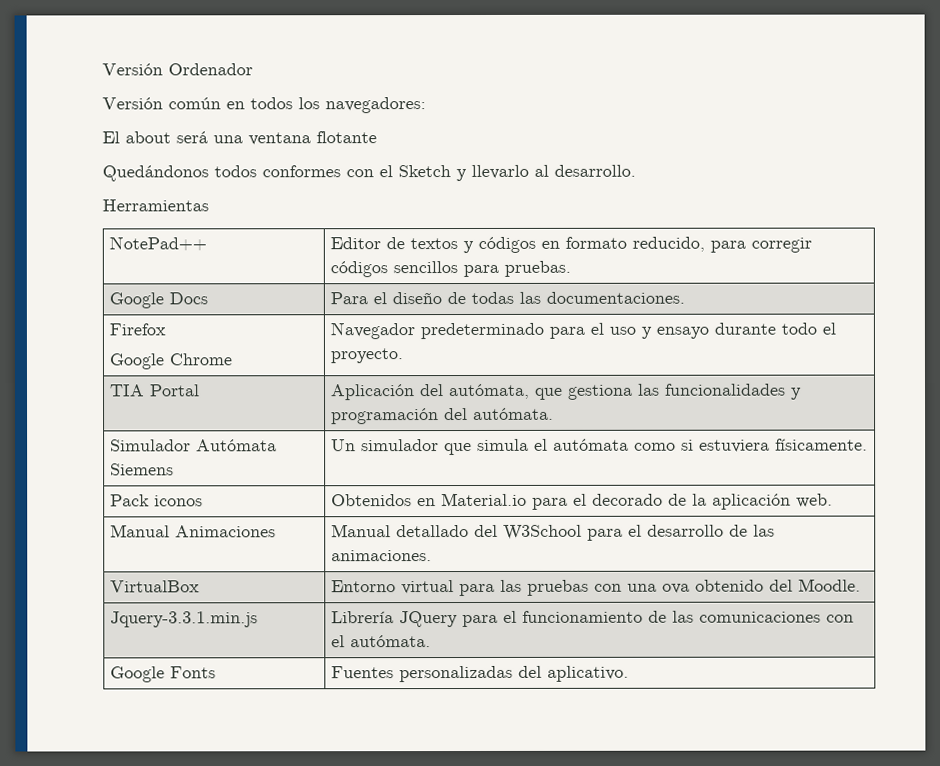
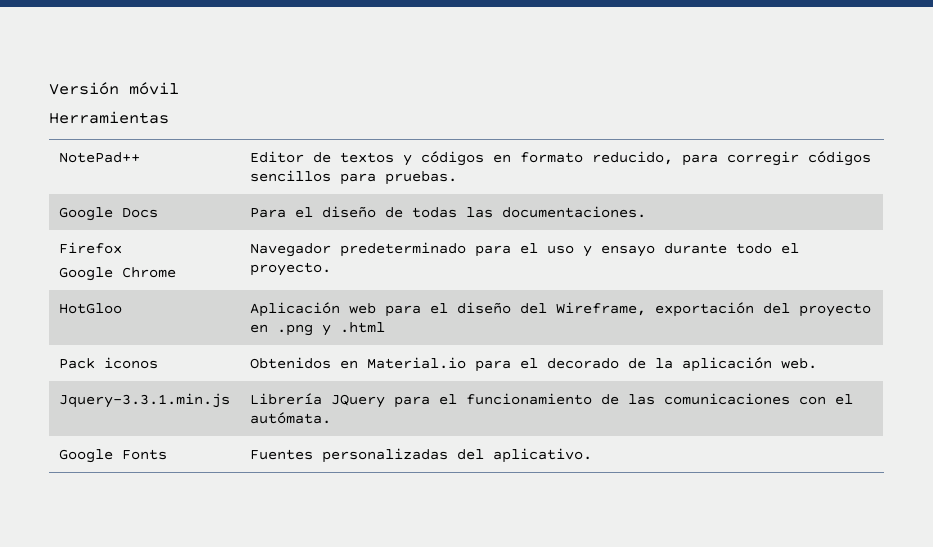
[102,63,253,76] [102,97,426,114] [102,131,377,146] [102,164,636,182] Versión Ordenador // Versión común en todos los navegadores: // El about será una ventana flotante // Quedándonos todos conformes con el Sketch y llevarlo al desarrollo. -> [49,82,179,95] Versión móvil
[110,384,201,397] TIA Portal -> [58,303,122,314] HotGloo
[420,383,803,400] [331,407,555,425] [110,439,278,452] [110,463,175,476] [331,438,869,456] del autómata, que gestiona las funcionalidades y programación del autómata. // Simulador Autómata Siemens | Un simulador que simula el autómata como si estuviera físicamente. -> [348,302,871,317] [249,322,385,336] web para el diseño del Wireframe, exportación del proyecto en .png y .html
[110,524,277,538] [331,524,776,541] [331,550,433,562] [110,580,201,593] [331,578,862,597] // Manual Animaciones | Manual detallado del W3School para el desarrollo de las animaciones. // VirtualBox | Entorno virtual para las pruebas con una ova obtenido del Moodle. -> (817, 363) none

